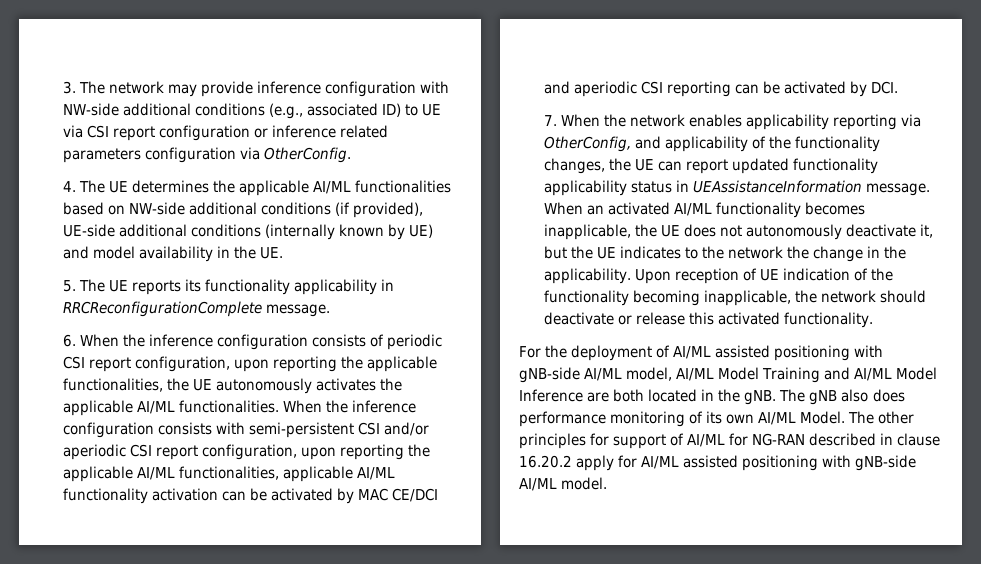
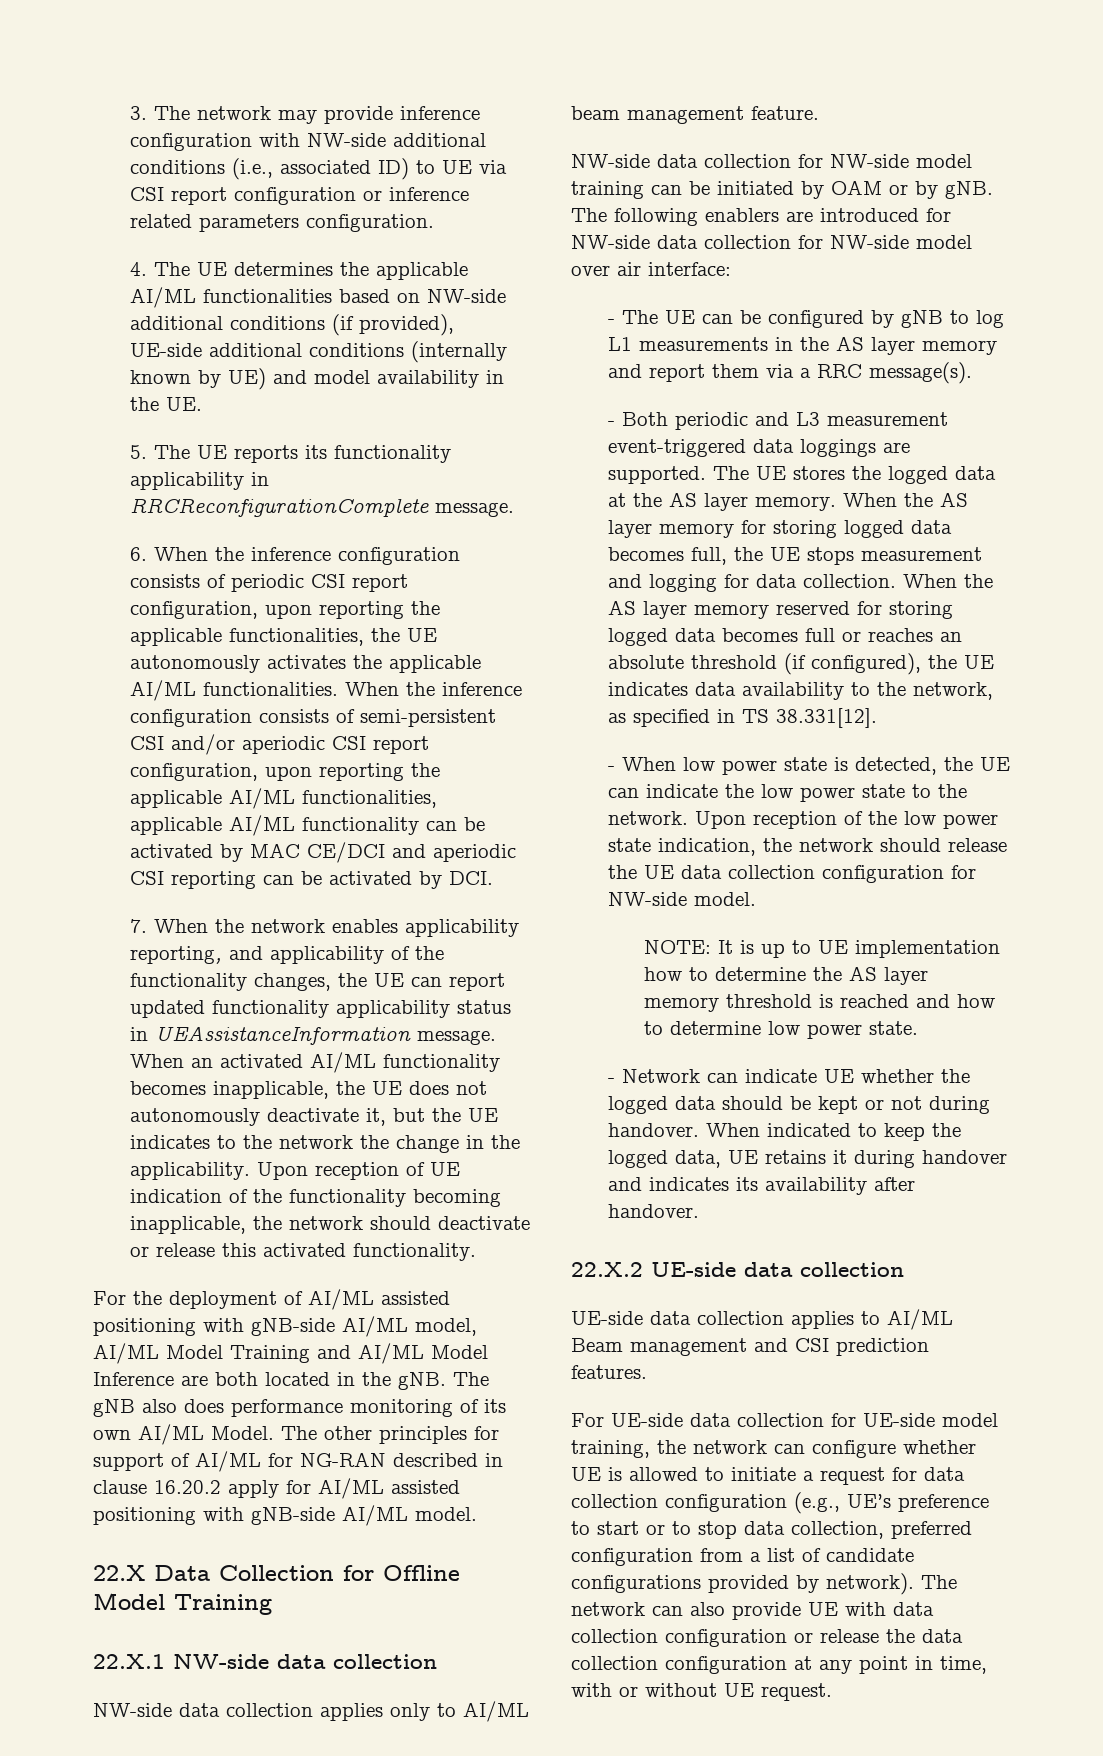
[268,103,303,119] (e.g., -> [231,158,273,180] (i.e.,
[144,147,351,163] configuration via OtherConfig. -> [305,214,434,232] configuration.
[215,422,245,434] with -> [335,709,355,723] of
[151,488,218,501] activation -> (419, 826) none
[832,114,921,130] [543,136,631,152] reporting via OtherConfig, -> [129,946,222,964] reporting,
(608, 483) none -> [93,1565,460,1581] [93,1593,272,1615] [93,1654,437,1669] [93,1701,529,1722] [571,106,819,124] [571,154,972,168] [571,180,993,199] [571,208,951,226] [571,235,972,249] [571,262,731,276] [607,310,1004,328] [607,336,997,355] [607,362,972,384] [607,412,948,430] [607,439,910,457] [607,466,996,484] [607,492,968,511] [607,520,952,538] [607,547,982,565] [607,574,993,592] [607,600,953,619] [607,628,962,646] [607,653,994,675] [607,682,993,700] [607,708,877,728] [607,757,1010,775] [607,784,967,802] [607,811,998,829] [607,838,1007,856] [607,865,976,883] [607,892,756,906] [644,940,1001,958] [644,966,929,985] [644,994,996,1012] [644,1021,919,1039] [607,1069,970,1083] [607,1096,990,1114] [607,1123,961,1141] [607,1150,1007,1168] [607,1177,915,1195] [607,1204,699,1218] [571,1262,904,1277] [571,1309,953,1330] [571,1338,929,1356] [571,1365,647,1379] [571,1413,998,1427] [571,1440,976,1458] [571,1467,965,1485] [571,1492,989,1514] [571,1521,972,1539] [571,1548,914,1566] [571,1573,957,1595] [571,1602,934,1620] [571,1629,963,1647] [571,1656,987,1674] [571,1683,832,1701] // 22.X Data Collection for Offline Model Training // 22.X.1 NW-side data collection // NW-side data collection applies only to AI/ML beam management feature. // NW-side data collection for NW-side model training can be initiated by OAM or by gNB. The following enablers are introduced for NW-side data collection for NW-side model over air interface: // - The UE can be configured by gNB to log L1 measurements in the AS layer memory and report them via a RRC message(s). // - Both periodic and L3 measurement event-triggered data loggings are supported. The UE stores the logged data at the AS layer memory. When the AS layer memory for storing logged data becomes full, the UE stops measurement and logging for data collection. When the AS layer memory reserved for storing logged data becomes full or reaches an absolute threshold (if configured), the UE indicates data availability to the network, as specified in TS 38.331[12]. // - When low power state is detected, the UE can indicate the low power state to the network. Upon reception of the low power state indication, the network should release the UE data collection configuration for NW-side model. // NOTE: It is up to UE implementation how to determine the AS layer memory threshold is reached and how to determine low power state. // - Network can indicate UE whether the logged data should be kept or not during handover. When indicated to keep the logged data, UE retains it during handover and indicates its availability after handover. // 22.X.2 UE-side data collection // UE-side data collection applies to AI/ML Beam management and CSI prediction features. // For UE-side data collection for UE-side model training, the network can configure whether UE is allowed to initiate a request for data collection configuration (e.g., UE’s preference to start or to stop data collection, preferred configuration from a list of candidate configurations provided by network). The network can also provide UE with data collection configuration or release the data collection configuration at any point in time, with or without UE request.

